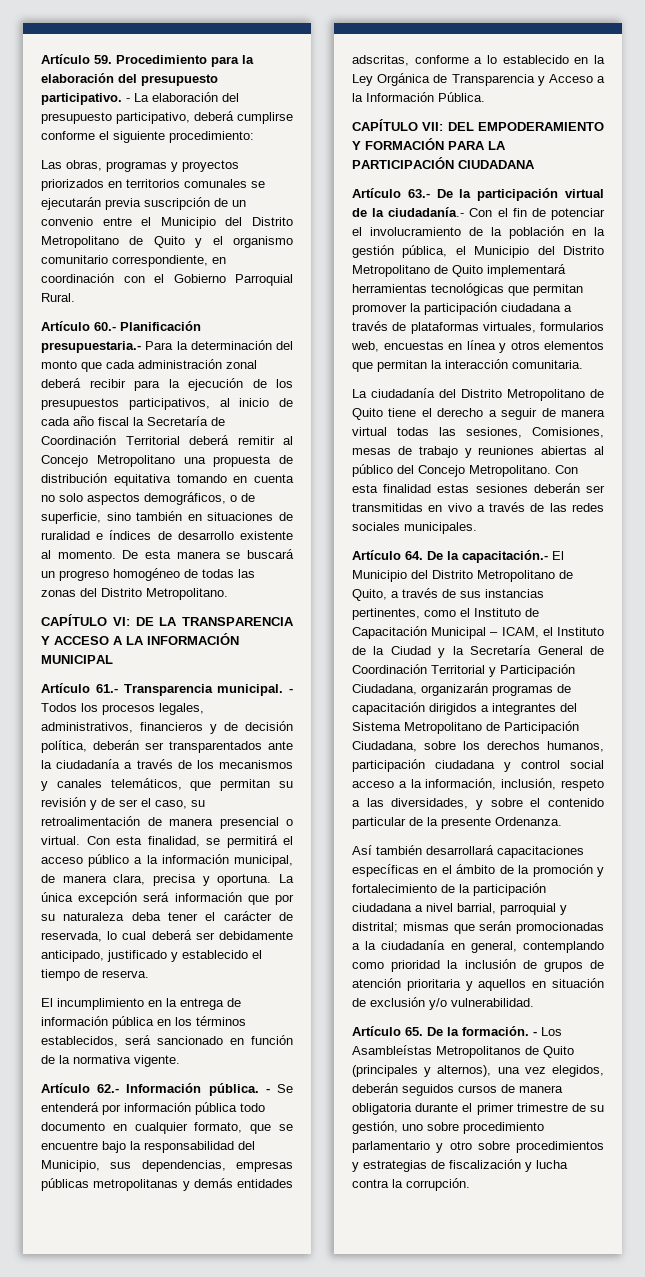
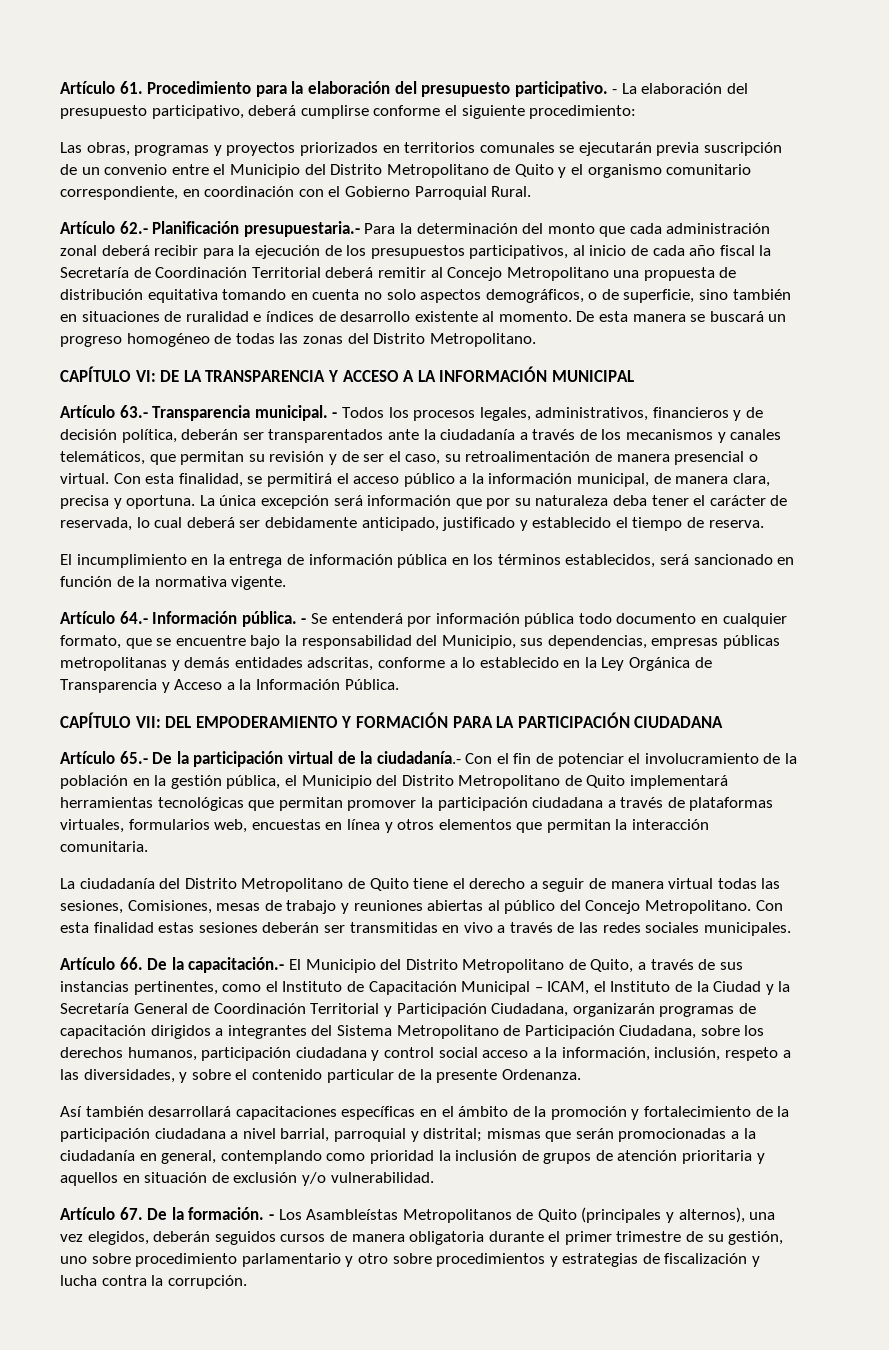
[41,54,112,64] Artículo 59. -> [60,81,143,94] Artículo 61.
[94,322,116,331] 60.- -> [119,221,148,234] 62.-
[95,684,118,693] 61.- -> [119,405,148,418] 63.-
[97,1084,120,1093] 62.- -> [119,611,148,624] 64.-
[407,189,430,198] 63.- -> [119,751,148,764] 65.-
[405,551,423,560] 64. -> [119,957,143,970] 66.
[405,1027,423,1036] 65. -> [119,1207,143,1220] 67.

